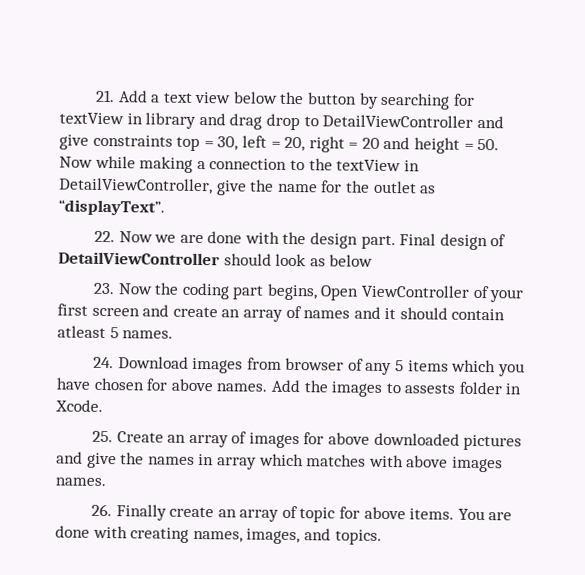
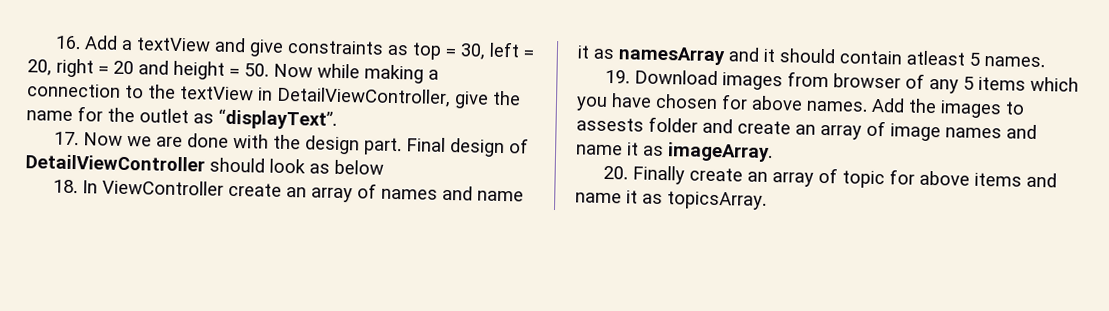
[94,89,115,103] 21. -> [55,35,82,50] 16.
[162,91,475,110] [59,112,474,131] text view below the button by searching for textView in library and drag drop to DetailViewController -> [136,37,212,52] textView
(173, 140) none -> [387,44,410,56] as
[93,230,115,243] 22. -> [54,131,80,146] 17.
[92,282,524,303] [57,303,170,317] 23. Now the coding part begins, Open ViewController of your first screen and -> [53,179,225,196] 18. In ViewController
(381, 312) none -> [477,190,525,202] [577,45,760,66] name it as namesArray and
[92,356,114,369] 24. -> [605,69,631,84] 19.
[505,383,522,395] [55,399,103,412] [91,430,523,451] [56,451,503,473] [55,477,106,487] [90,503,112,517] in Xcode. // 25. Create an array of images for above downloaded pictures and give the names in array which matches with above images names. // 26. -> [702,118,1037,142] [576,142,773,163] [603,165,629,180] and create an array of image names and name it as imageArray. // 20.
[409,508,513,521] [55,525,382,545] items. You are done with creating names, images, and topics. -> [974,172,1058,188] [575,190,767,210] items and name it as topicsArray.

